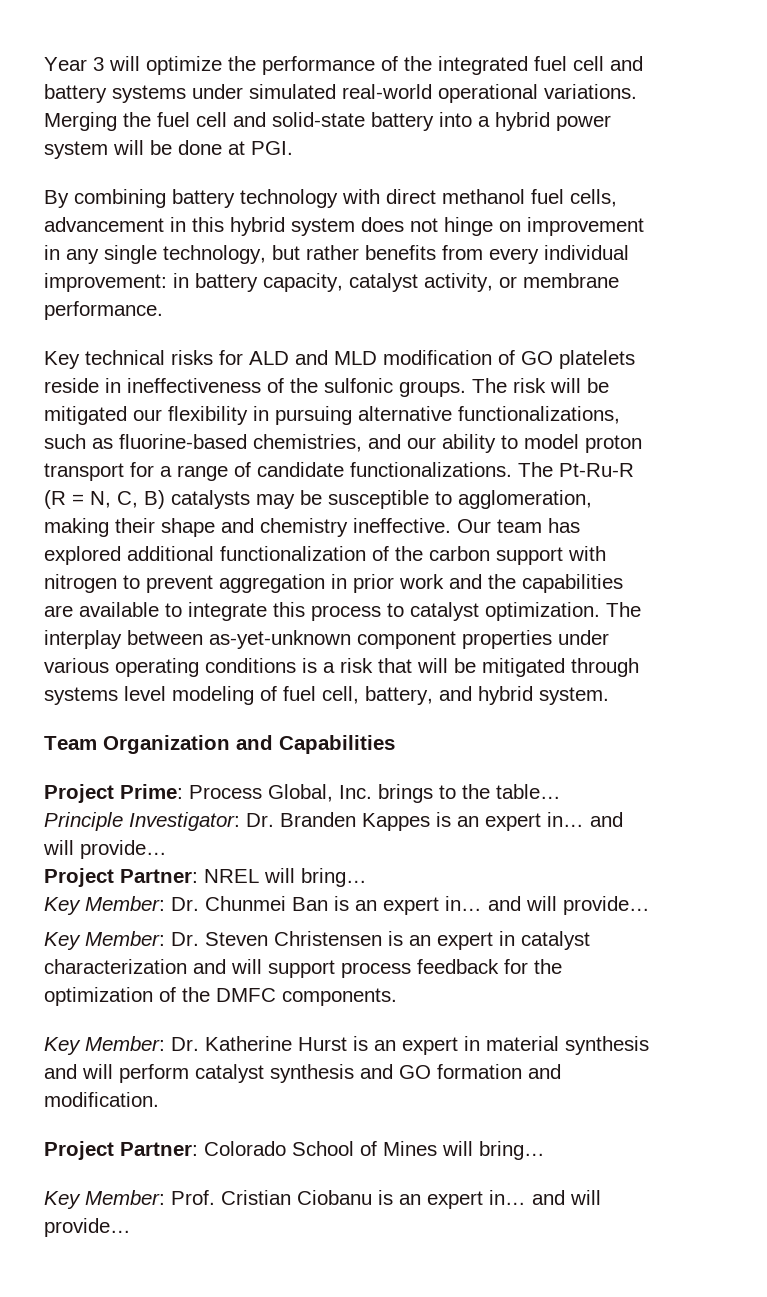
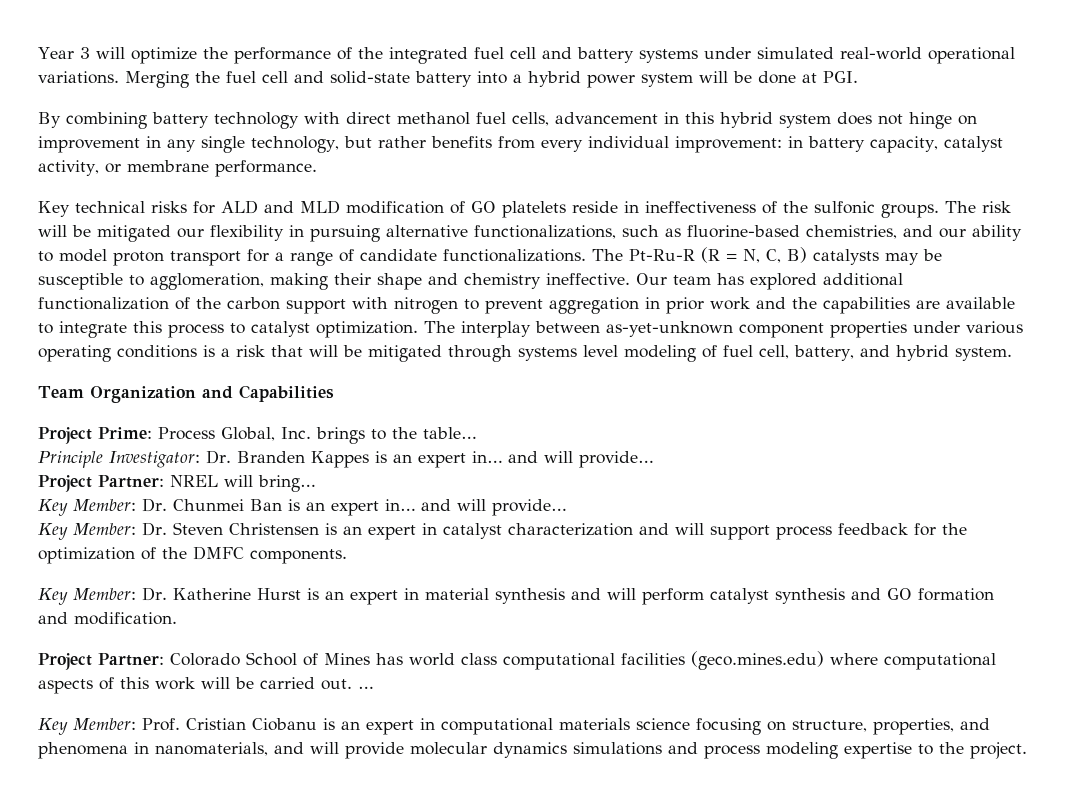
[442,1141,545,1160] will bring… -> [376,651,996,670] [38,677,373,694] has world class computational facilities (geco.mines.edu) where computational aspects of this work will be carried out. …
[489,1190,601,1205] [44,1218,131,1237] in… and will provide… -> [419,718,990,735] [38,742,1027,759] in computational materials science focusing on structure, properties, and phenomena in nanomaterials, and will provide molecular dynamics simulations and process modeling expertise to the project.

